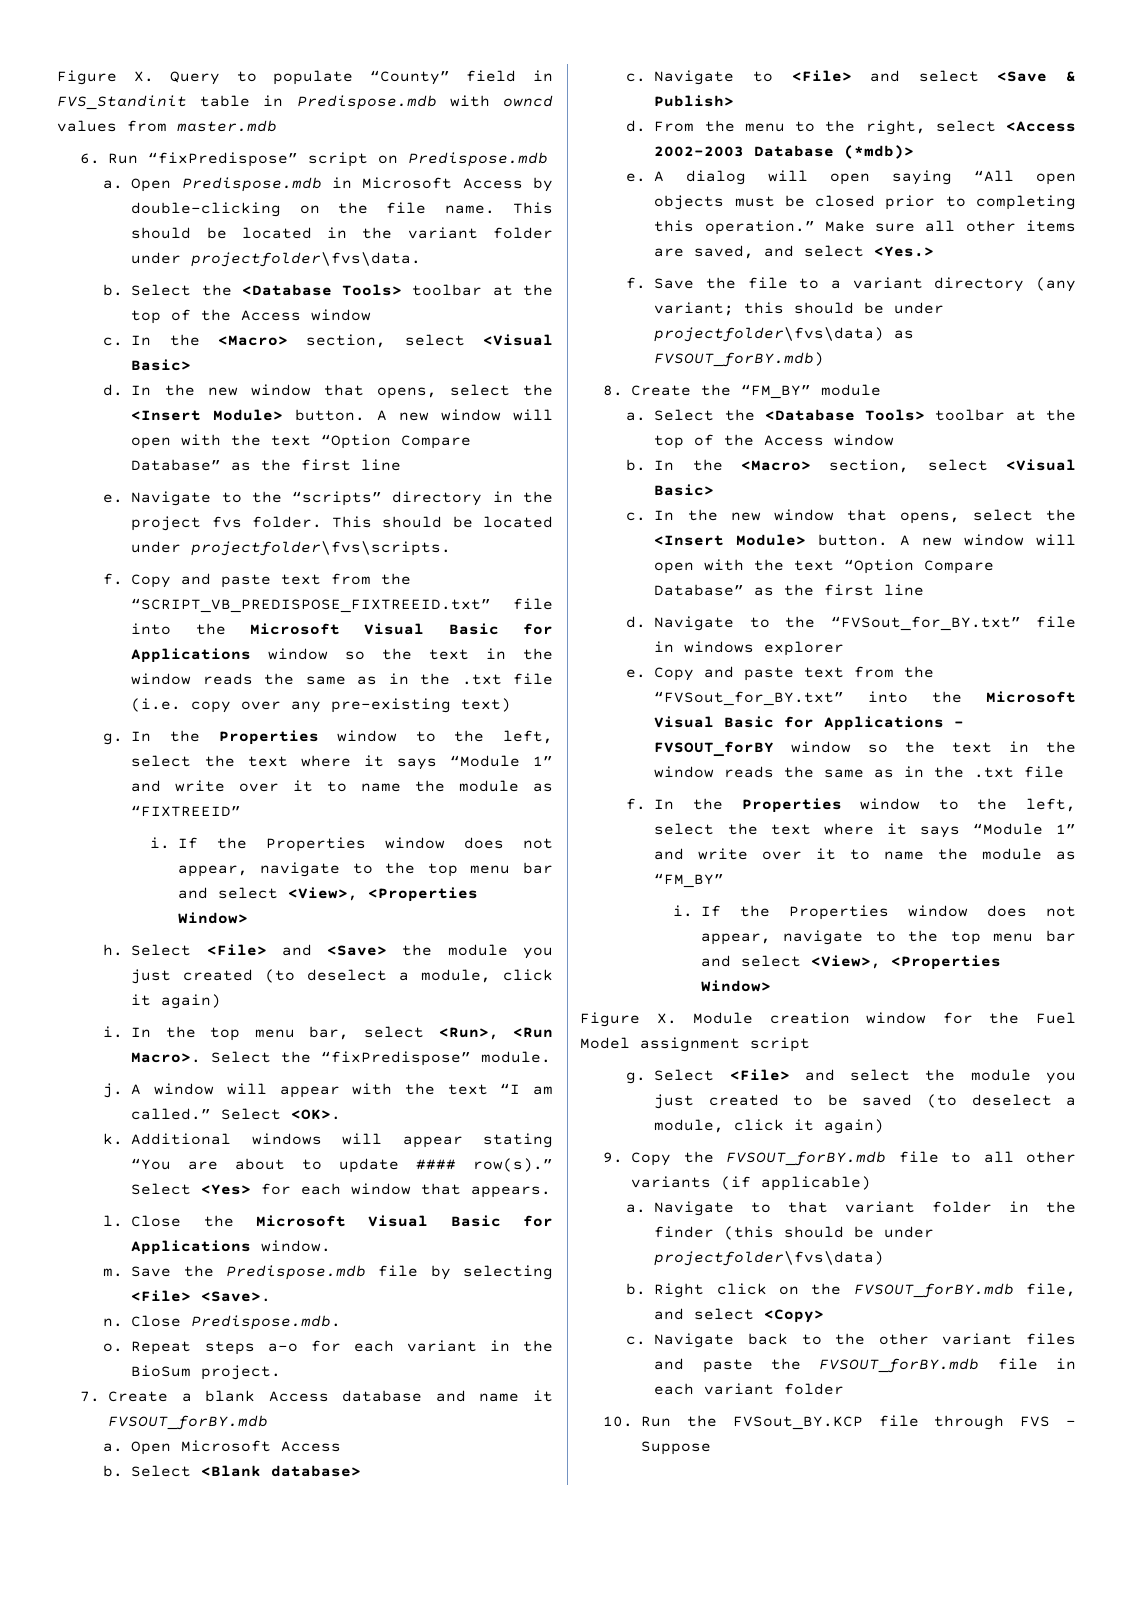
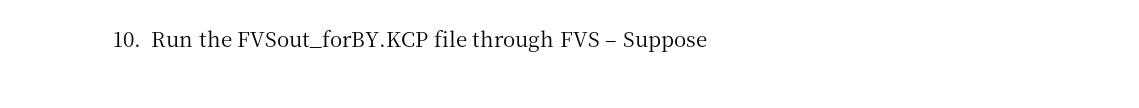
[57,70,553,85] [57,95,553,110] [57,120,277,132] [80,152,549,167] [103,177,553,192] [131,202,553,217] [131,227,553,239] [131,252,422,267] [103,284,553,296] [131,309,372,324] [103,334,553,348] [131,359,192,371] [103,384,553,399] [131,409,553,421] [131,434,472,449] [131,459,402,471] [103,491,553,506] [131,516,553,531] [131,541,452,556] [103,573,412,588] [131,598,553,613] [131,623,553,635] [131,648,553,663] [131,673,553,685] [131,698,512,713] [103,730,553,745] [131,755,553,770] [131,780,553,792] [131,805,242,817] [149,837,553,852] [177,862,554,877] [177,887,478,902] [177,912,248,924] [103,944,553,959] [131,969,553,984] [131,994,222,1009] [103,1026,553,1041] [131,1051,552,1066] [103,1083,553,1098] [131,1108,342,1120] [103,1133,553,1148] [131,1158,553,1173] [131,1183,552,1198] [103,1215,553,1227] [131,1240,332,1255] [103,1265,553,1280] [131,1290,272,1302] [103,1315,342,1330] [103,1340,553,1355] [131,1365,282,1380] [80,1390,554,1402] [108,1415,269,1430] [103,1440,342,1455] [103,1465,362,1477] [626,70,1076,85] [654,95,735,107] [626,120,1076,135] [654,145,915,159] [626,170,1076,185] [654,195,1076,210] [654,220,1076,235] [654,245,935,259] [626,277,1076,292] [654,302,945,316] [654,327,915,342] [654,352,825,367] [603,384,882,399] [626,409,1076,421] [654,434,895,449] [626,459,1076,473] [654,484,715,496] [626,509,1076,524] [654,534,1076,546] [654,559,995,574] [654,584,925,596] [626,616,1076,631] [654,641,845,656] [626,666,935,681] [654,691,1076,706] [654,716,965,731] [654,741,1076,757] [654,766,1065,778] [626,798,1076,813] [654,823,1076,838] [654,848,1076,860] [654,873,725,888] [672,905,1076,920] [700,930,1076,945] [700,955,1001,970] [700,980,771,992] [580,1012,1076,1027] [580,1037,810,1052] [626,1069,1076,1084] [654,1094,1076,1109] [654,1119,885,1134] [603,1151,1076,1166] [631,1176,872,1191] [626,1201,1076,1216] [654,1226,935,1240] [654,1251,885,1266] [626,1283,1076,1298] [654,1308,825,1323] [626,1333,1076,1348] [654,1358,1076,1373] [654,1383,845,1395] Figure X. Query to populate “County” field in FVS_Standinit table in Predispose.mdb with owncd values from master.mdb // 6. Run “fixPredispose” script on Predispose.mdb // a. Open Predispose.mdb in Microsoft Access by double-clicking on the file name. This should be located in the variant folder under projectfolder\fvs\data. // b. Select the <Database Tools> toolbar at the top of the Access window // c. In the <Macro> section, select <Visual Basic> // d. In the new window that opens, select the <Insert Module> button. A new window will open with the text “Option Compare Database” as the first line // e. Navigate to the “scripts” directory in the project fvs folder. This should be located under projectfolder\fvs\scripts. // f. Copy and paste text from the “SCRIPT_VB_PREDISPOSE_FIXTREEID.txt” file into the Microsoft Visual Basic for Applications window so the text in the window reads the same as in the .txt file (i.e. copy over any pre-existing text) // g. In the Properties window to the left, select the text where it says “Module 1” and write over it to name the module as “FIXTREEID” // i. If the Properties window does not appear, navigate to the top menu bar and select <View>, <Properties Window> // h. Select <File> and <Save> the module you just created (to deselect a module, click it again) // i. In the top menu bar, select <Run>, <Run Macro>. Select the “fixPredispose” module. // j. A window will appear with the text “I am called.” Select <OK>. // k. Additional windows will appear stating “You are about to update #### row(s).” Select <Yes> for each window that appears. // l. Close the Microsoft Visual Basic for Applications window. // m. Save the Predispose.mdb file by selecting <File> <Save>. // n. Close Predispose.mdb. // o. Repeat steps a-o for each variant in the BioSum project. // 7. Create a blank Access database and name it FVSOUT_forBY.mdb // a. Open Microsoft Access // b. Select <Blank database> // c. Navigate to <File> and select <Save & Publish> // d. From the menu to the right, select <Access 2002-2003 Database (*mdb)> // e. A dialog will open saying “All open objects must be closed prior to completing this operation.” Make sure all other items are saved, and select <Yes.> // f. Save the file to a variant directory (any variant; this should be under projectfolder\fvs\data) as FVSOUT_forBY.mdb) // 8. Create the “FM_BY” module // a. Select the <Database Tools> toolbar at the top of the Access window // b. In the <Macro> section, select <Visual Basic> // c. In the new window that opens, select the <Insert Module> button. A new window will open with the text “Option Compare Database” as the first line // d. Navigate to the “FVSout_for_BY.txt” file in windows explorer // e. Copy and paste text from the “FVSout_for_BY.txt” into the Microsoft Visual Basic for Applications – FVSOUT_forBY window so the text in the window reads the same as in the .txt file // f. In the Properties window to the left, select the text where it says “Module 1” and write over it to name the module as “FM_BY” // i. If the Properties window does not appear, navigate to the top menu bar and select <View>, <Properties Window> // Figure X. Module creation window for the Fuel Model assignment script // g. Select <File> and select the module you just created to be saved (to deselect a module, click it again) // 9. Copy the FVSOUT_forBY.mdb file to all other variants (if applicable) // a. Navigate to that variant folder in the finder (this should be under projectfolder\fvs\data) // b. Right click on the FVSOUT_forBY.mdb file, and select <Copy> // c. Navigate back to the other variant files and paste the FVSOUT_forBY.mdb file in each variant folder // -> (112, 39) none
[732,1416,863,1430] FVSout_BY.KCP -> [237,30,429,48] FVSout_forBY.KCP

